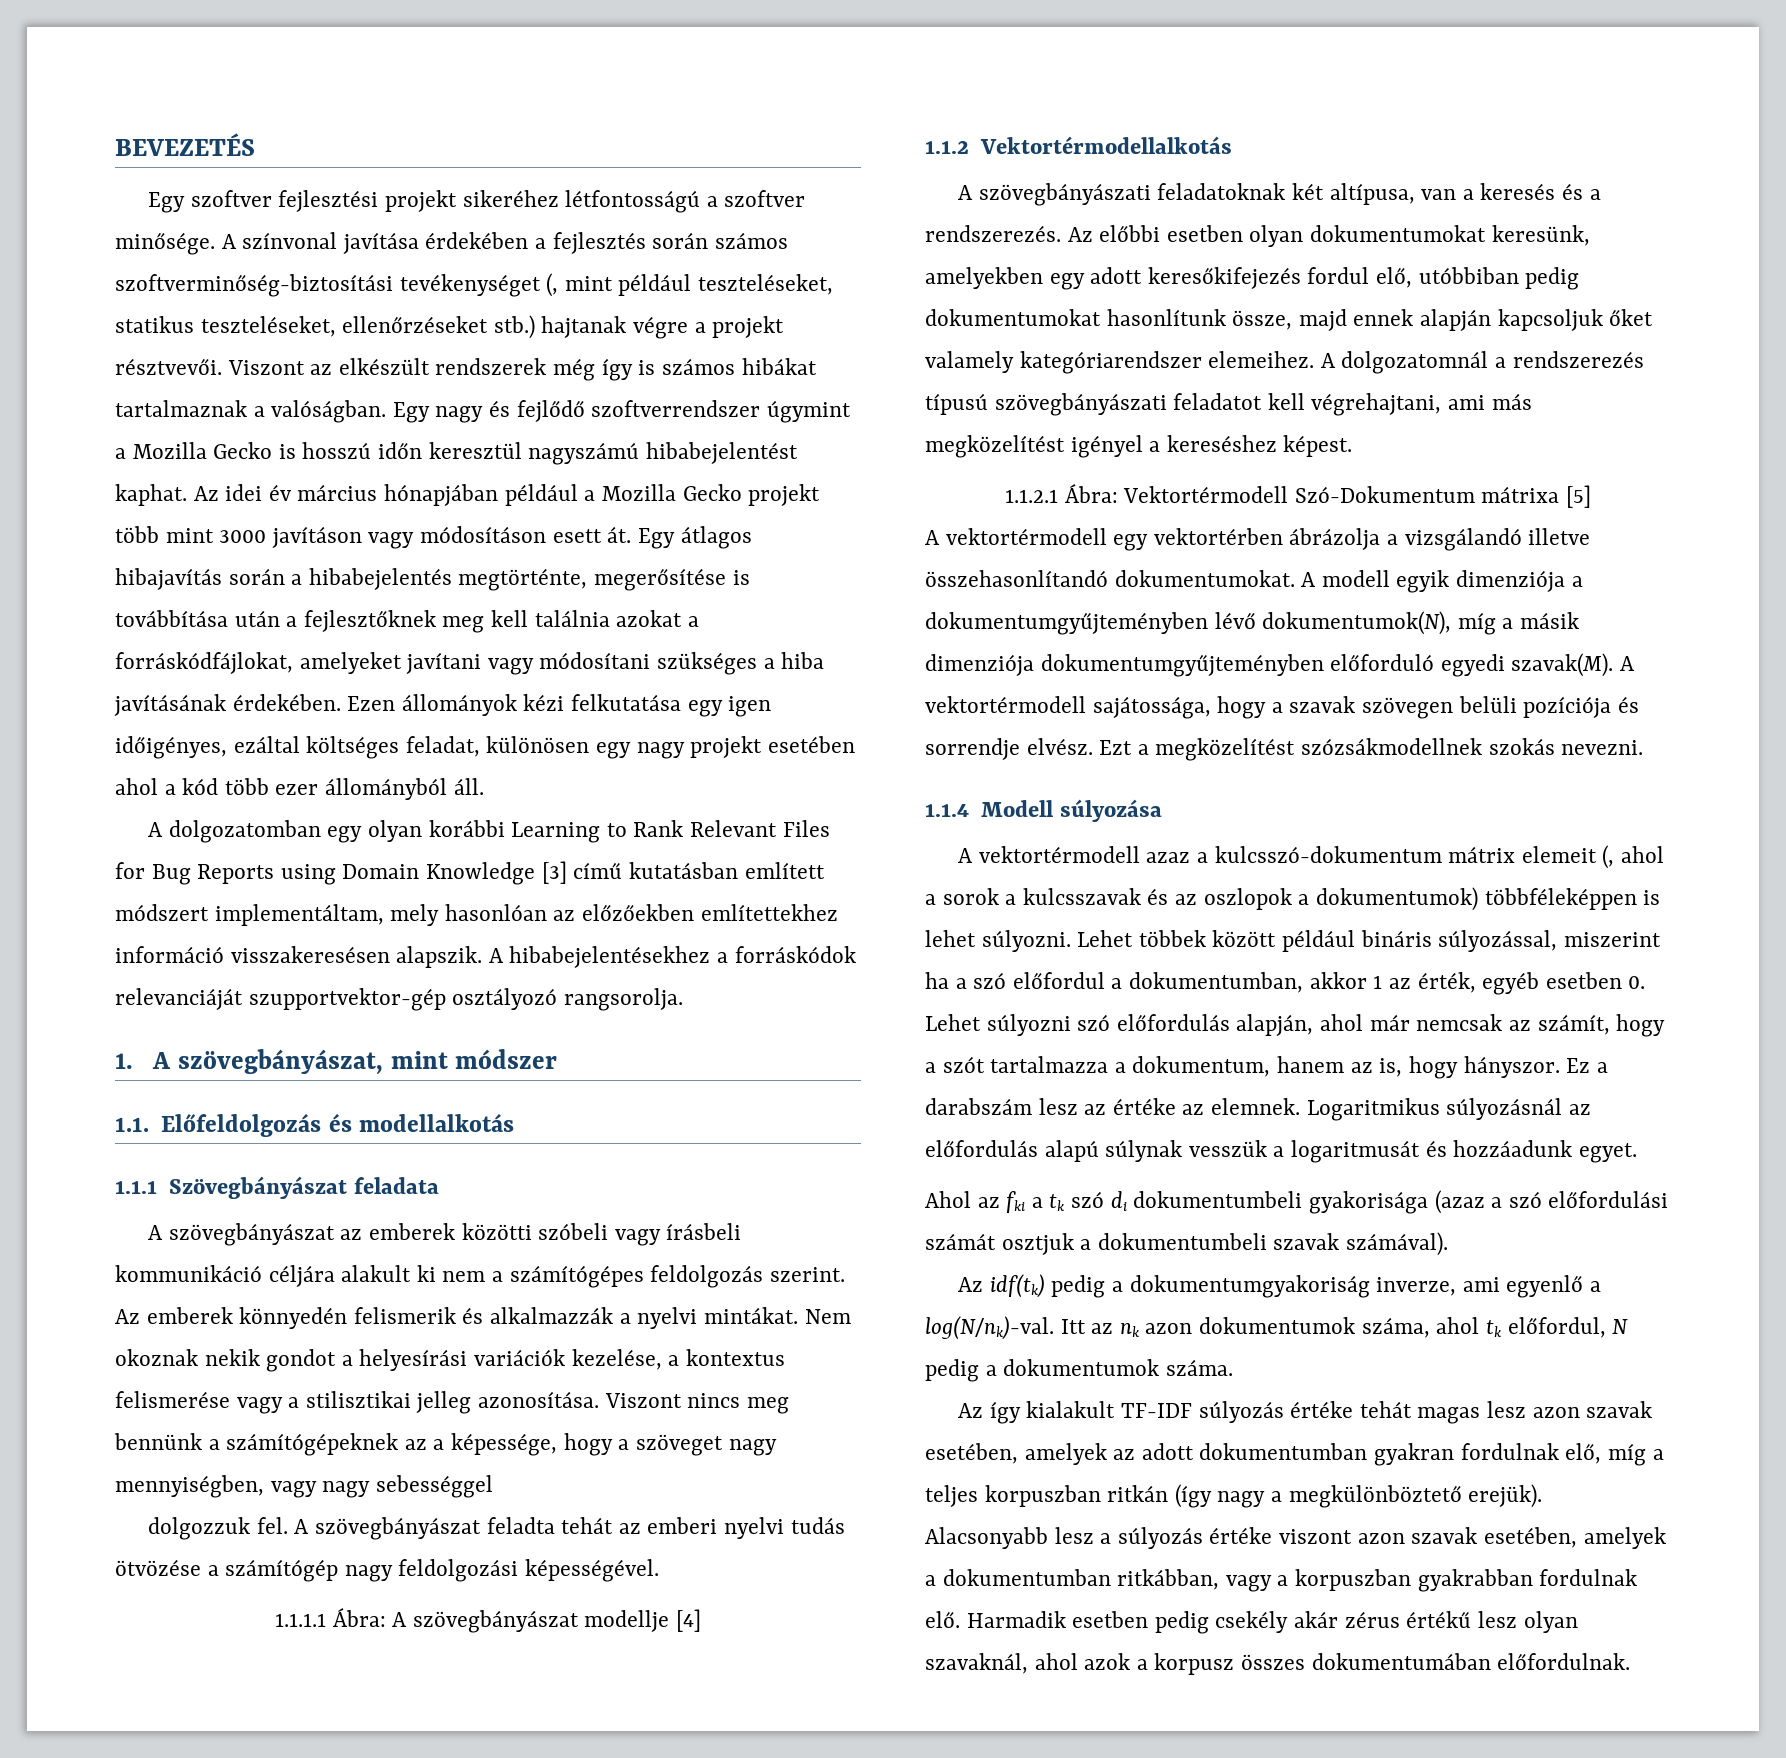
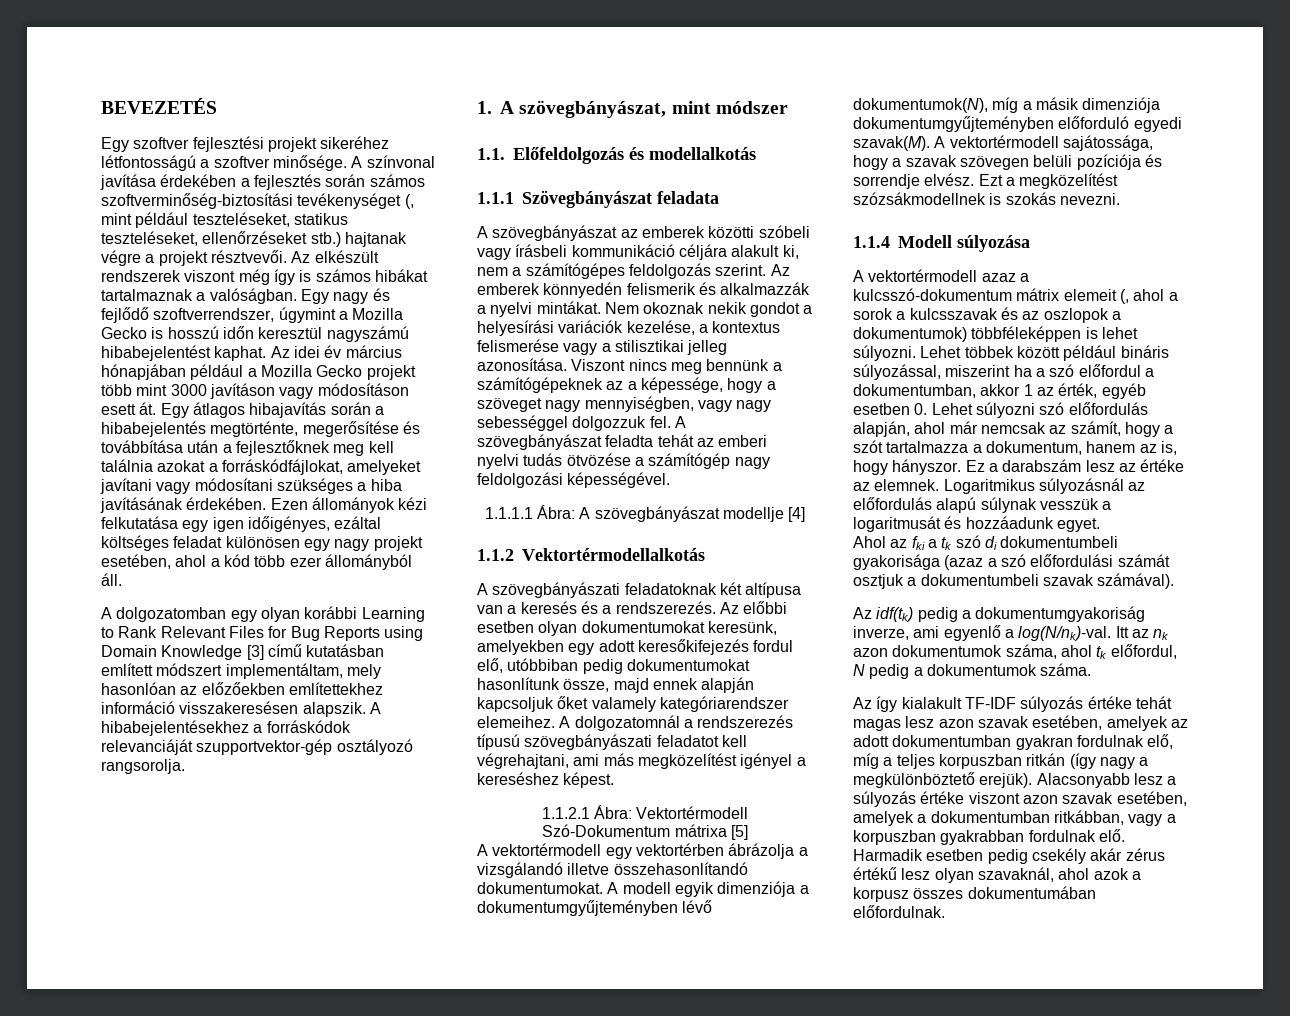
[227,360,333,375] Viszont az -> [291,251,311,263] Az
(547, 366) none -> [184,270,236,282] viszont
[591,400,761,417] szoftverrendszer -> [153,308,275,322] szoftverrendszer,
[732,570,750,585] is -> [402,421,420,434] és
[405,736,480,757] feladat, -> [173,536,223,548] feladat
[767,736,855,753] esetében -> [101,554,171,569] esetében,
[416,1265,436,1282] ki -> [782,245,799,259] ki,
(493, 1486) // -> (568, 423) none
[1329,183,1415,205] altípusa, -> [745,582,802,598] altípusa
(1483, 746) none -> [989,193,1002,205] is

